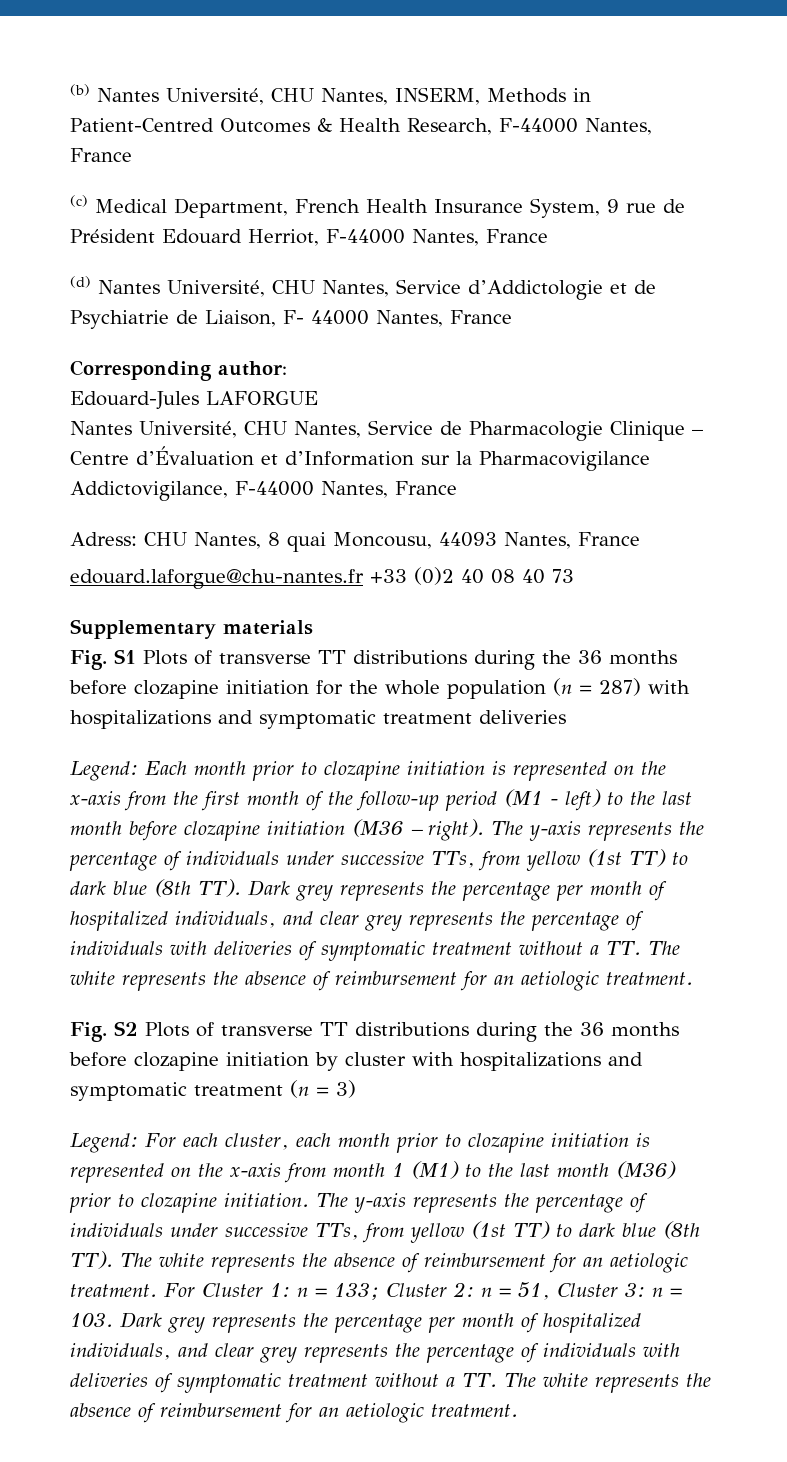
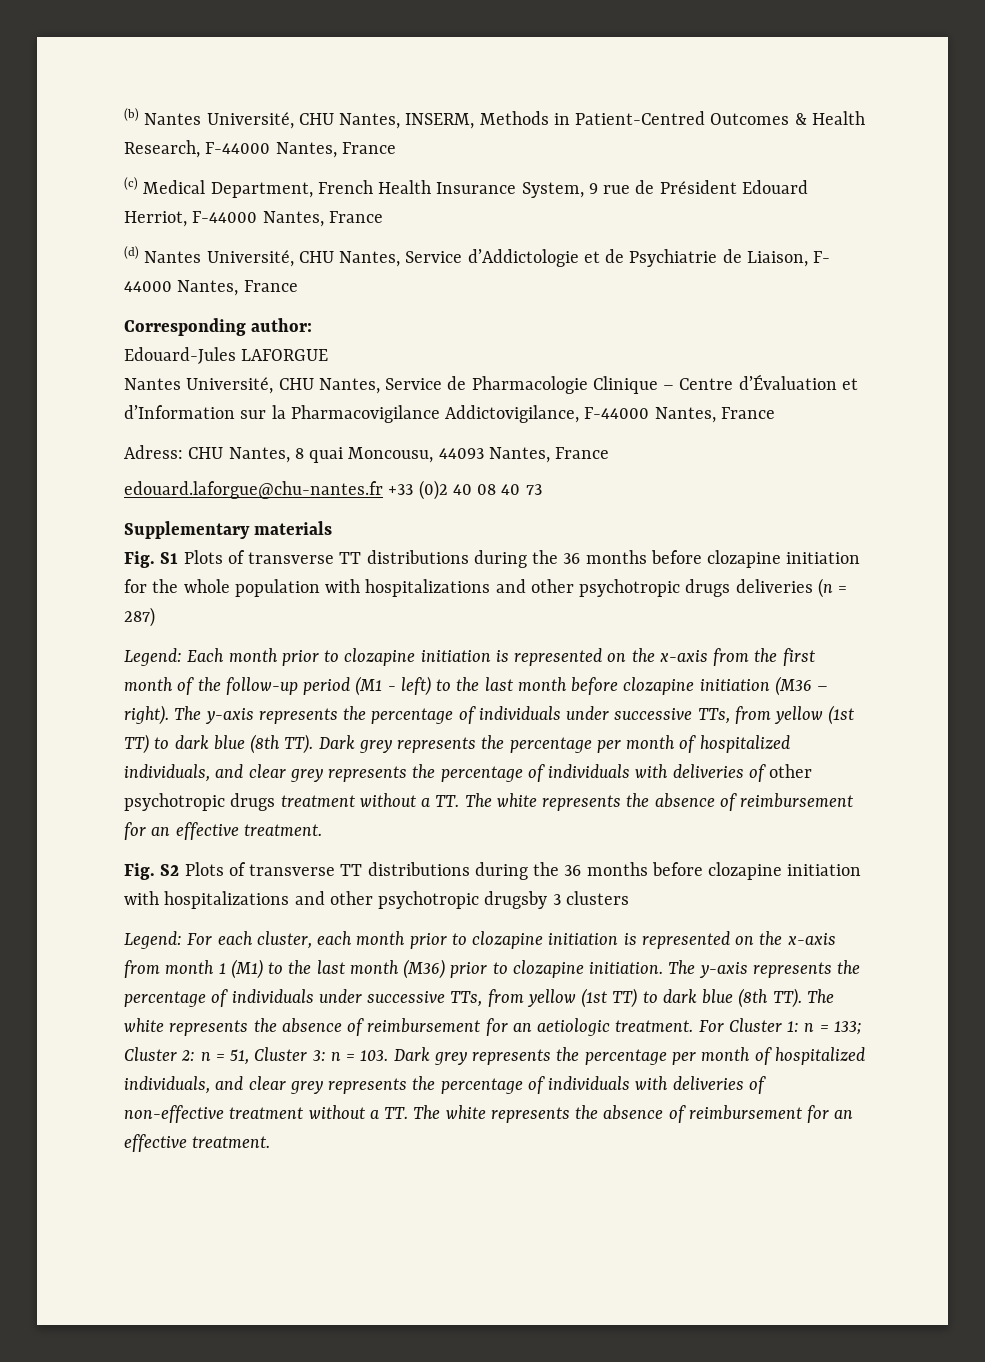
[553,678,690,696] [70,710,566,729] (n = 287) with hospitalizations and symptomatic treatment deliveries -> [325,578,848,598] [124,607,155,627] with hospitalizations and other psychotropic drugs deliveries (n = 287)
[321,941,425,961] symptomatic -> [769,764,813,778] [124,793,276,811] other psychotropic drugs
[521,971,599,991] aetiologic -> [175,822,239,840] effective
[315,1052,643,1071] [70,1080,356,1101] by cluster with hospitalizations and symptomatic treatment (n = 3) -> [124,891,629,909] with hospitalizations and other psychotropic drugsby 3 clusters
[177,1373,281,1393] symptomatic -> [124,1105,224,1123] non-effective
[346,1403,424,1423] aetiologic -> [124,1134,187,1152] effective

